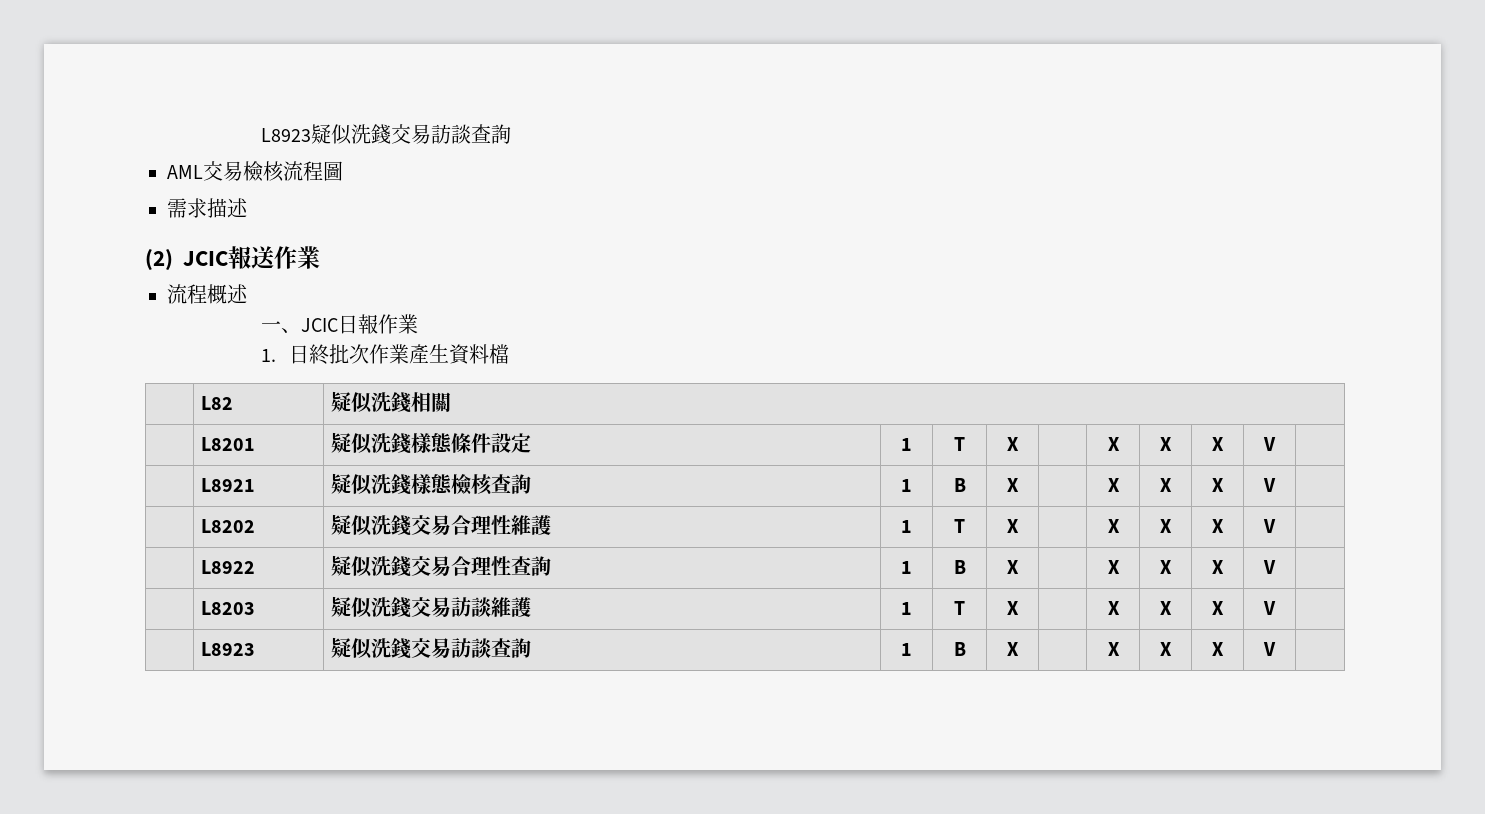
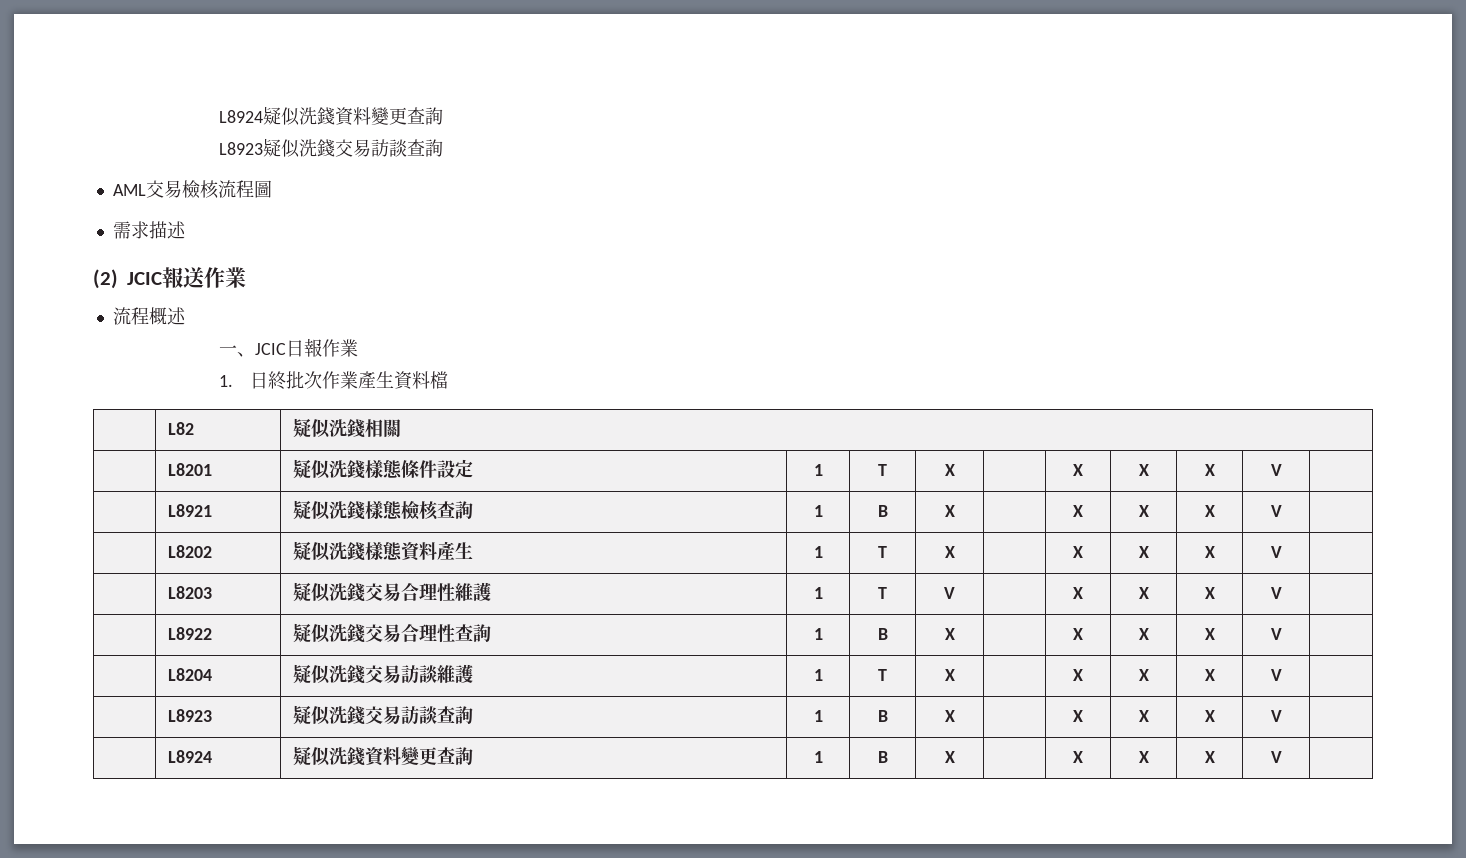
(260, 135) none -> [218,106,443,126] L8924疑似洗錢資料變更查詢 //
(256, 526) none -> [293,541,474,561] [813,546,823,558] [878,546,887,558] [944,546,955,558] [1073,546,1083,558] [1138,546,1149,558] [1204,546,1215,558] [1270,546,1282,558] [168,586,213,599] | 疑似洗錢樣態資料產生 | 1 | T | X | | X | X | X | V | // | L8203
[1007,519,1019,533] X -> [944,587,955,599] V
[201,601,256,615] L8203 -> [168,668,213,681] L8204
(1276, 649) none -> [168,750,213,763] [293,746,474,766] [813,751,823,763] [877,751,888,763] [944,751,955,763] [1073,751,1083,763] [1138,751,1149,763] [1204,751,1215,763] [1270,751,1282,763] // | L8924 | 疑似洗錢資料變更查詢 | 1 | B | X | | X | X | X | V |

